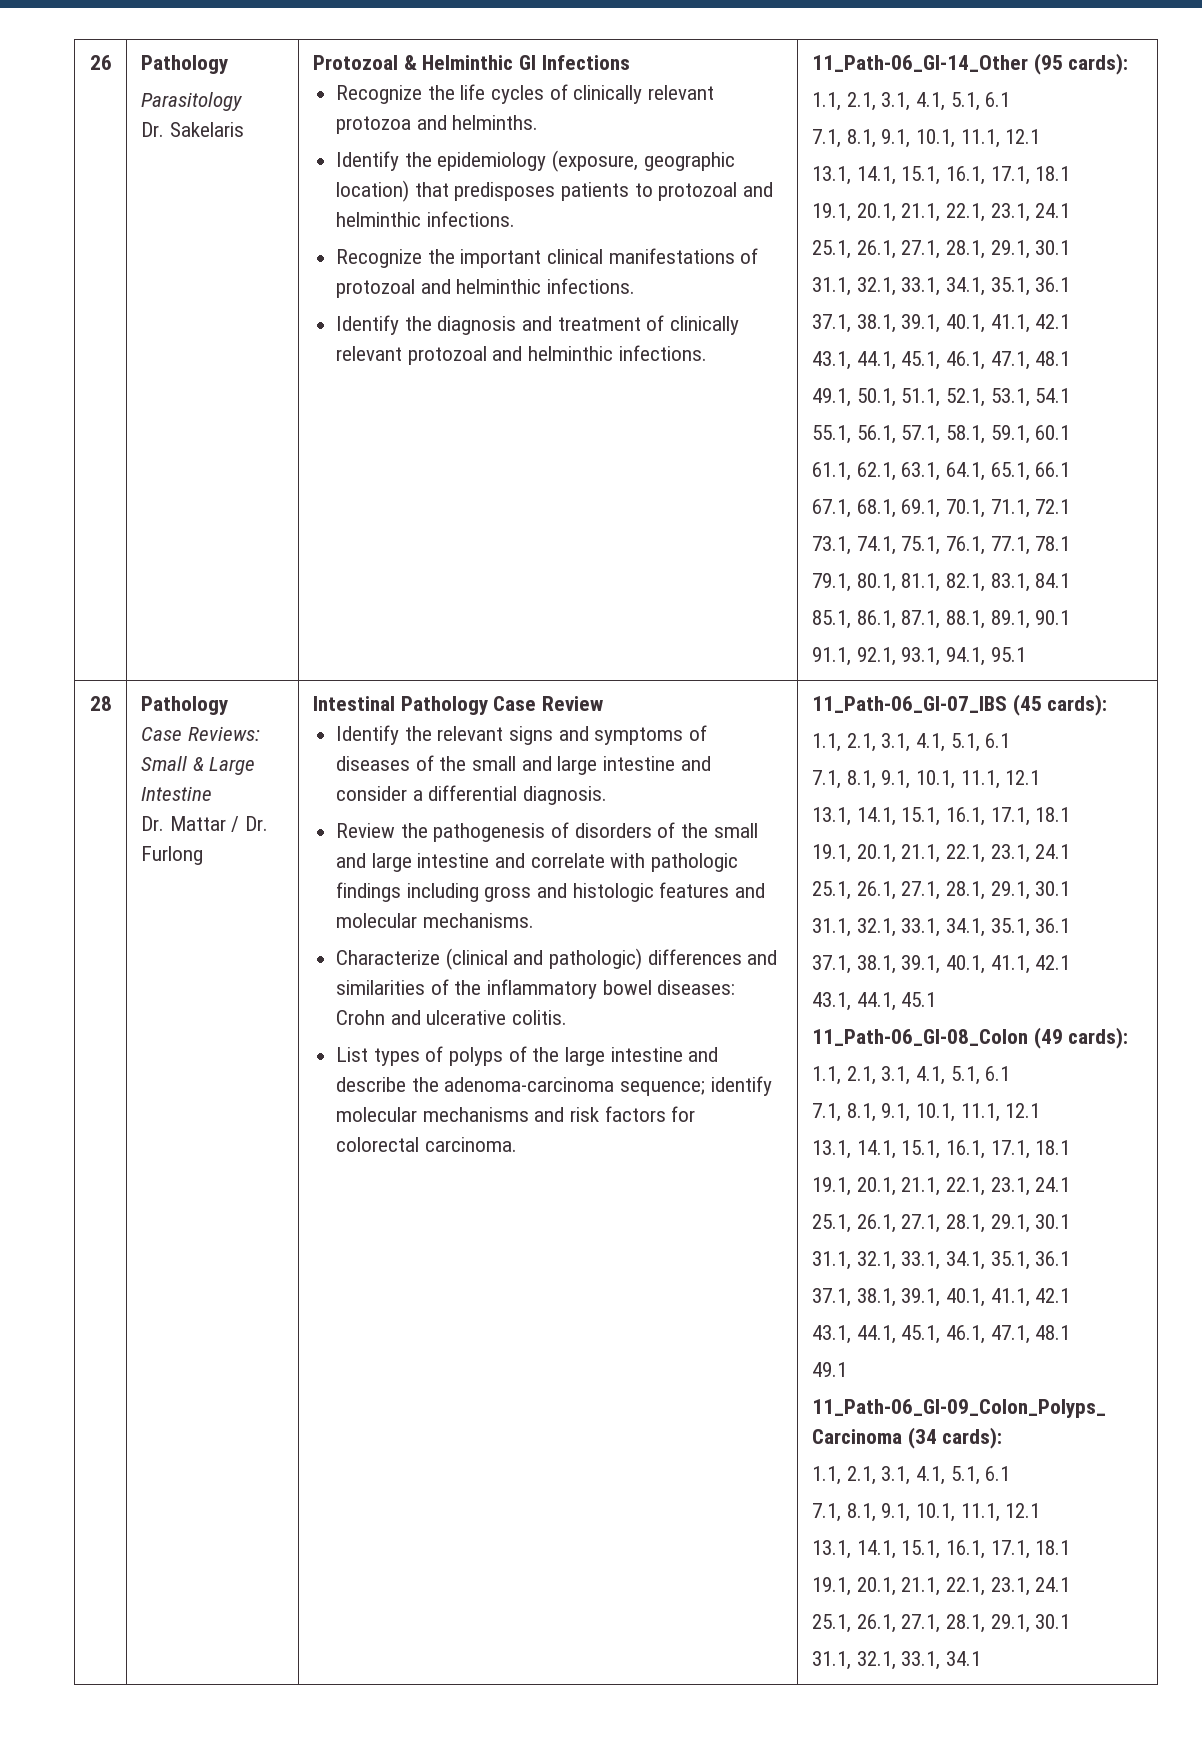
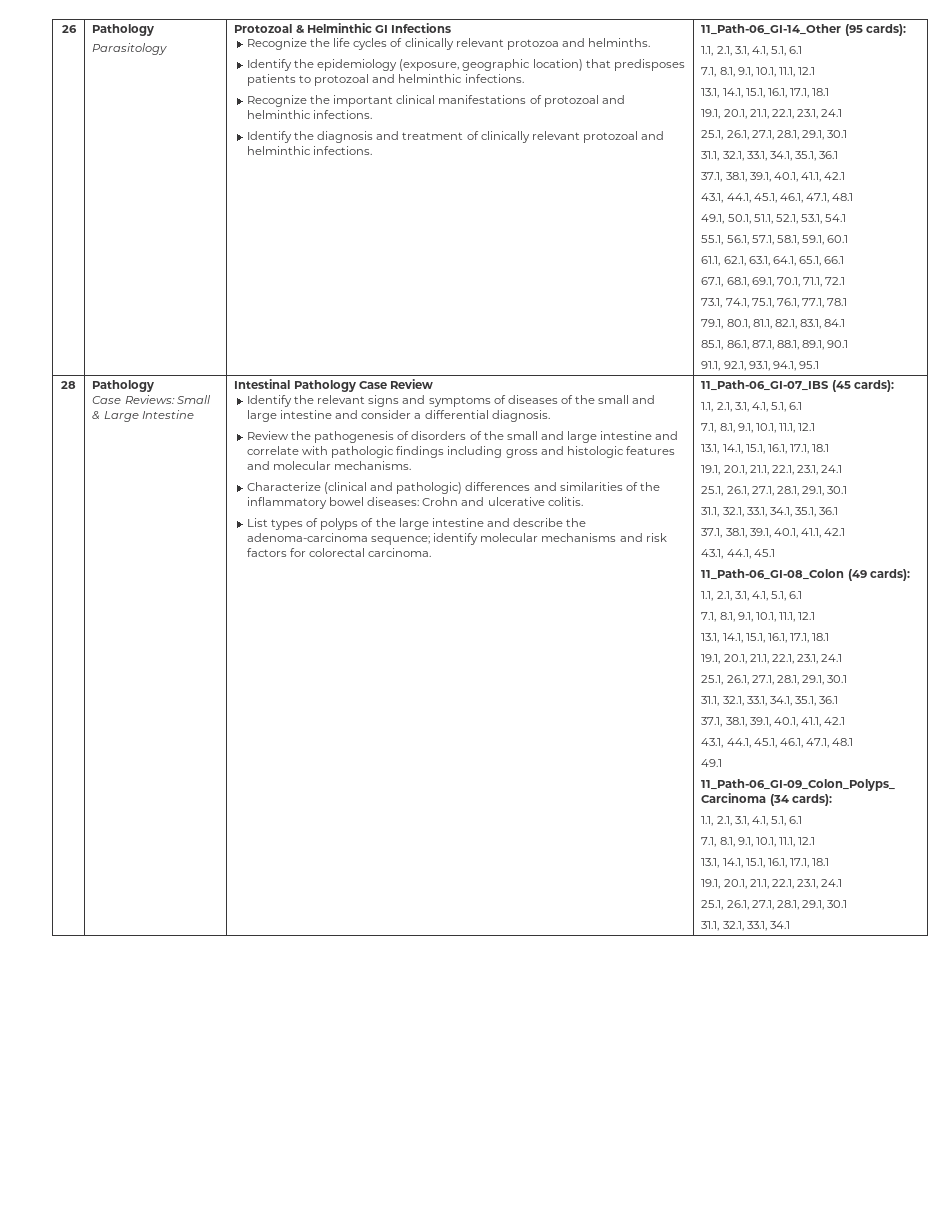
[140,122,244,137] // Dr. Sakelaris -> (168, 49) none
[140,816,268,832] [140,846,203,865] // Dr. Mattar / Dr. Furlong -> (194, 414) none

